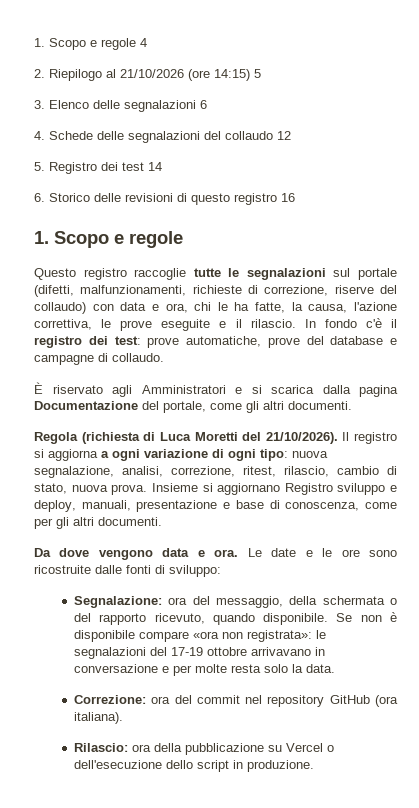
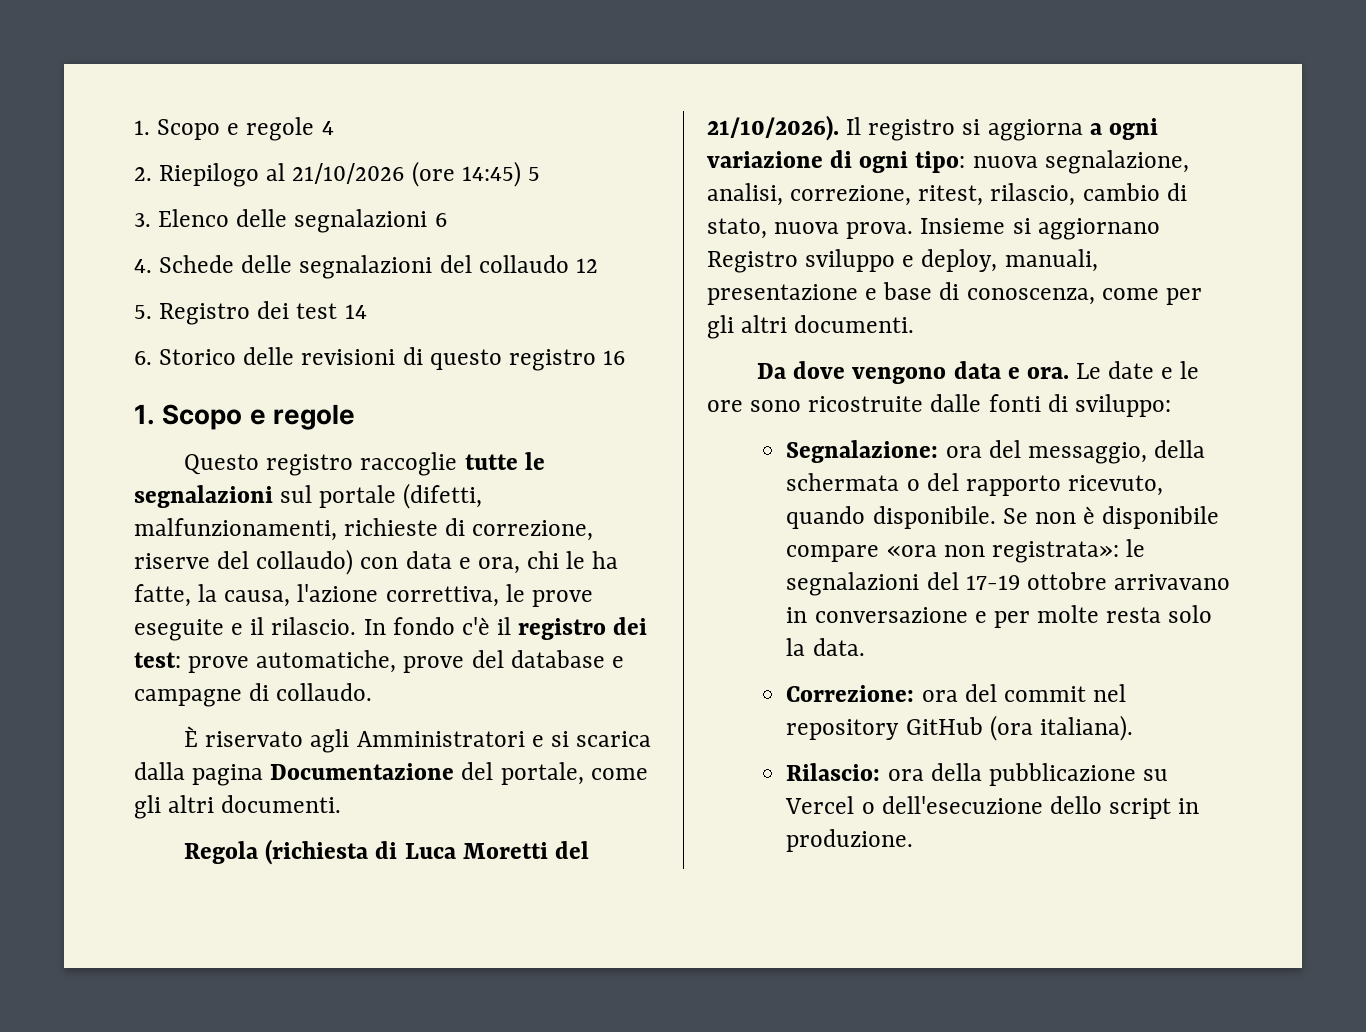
[214,69,250,81] 14:15) -> [461,161,521,187] 14:45)

